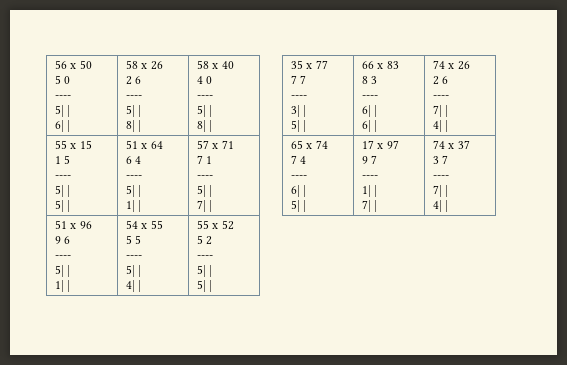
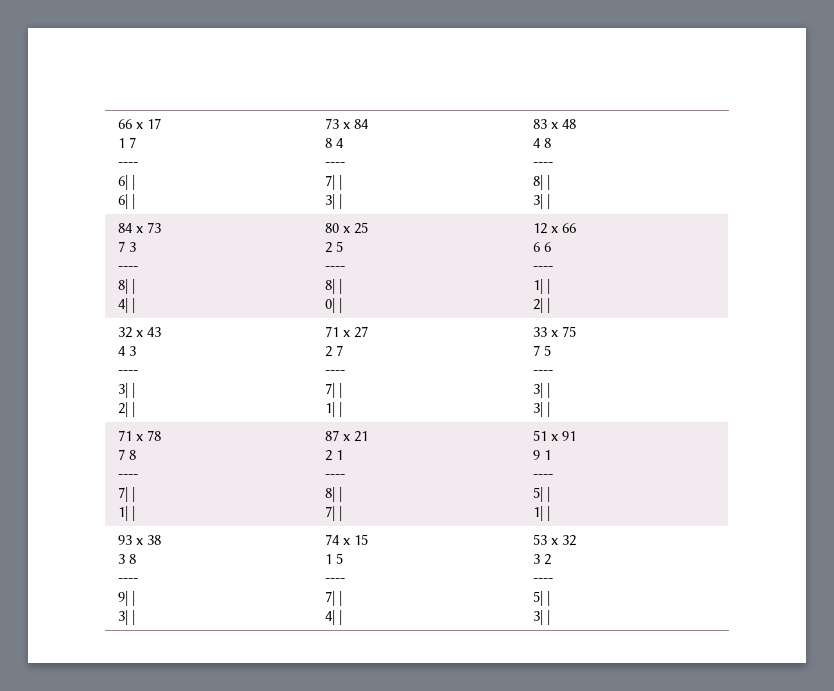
[54,60,92,69] [54,75,71,84] [54,95,71,99] [54,105,71,117] [54,120,71,132] [125,60,163,70] [125,76,142,85] [125,95,142,99] [125,105,142,117] [125,120,142,132] [196,60,234,69] [196,76,213,84] [196,95,213,99] [196,105,213,117] [196,120,213,132] [54,140,92,149] [54,155,71,164] [54,175,71,179] [54,185,71,197] [54,200,71,212] [125,140,163,149] [125,156,142,164] [125,175,142,179] [125,185,142,197] [125,200,142,212] [196,140,234,149] [196,155,213,164] [196,175,213,179] [196,185,213,197] [196,200,213,212] [54,220,92,229] [54,236,71,244] [54,255,71,259] [54,265,71,277] [54,280,71,292] [125,220,163,229] [125,235,142,244] [125,255,142,259] [125,265,142,277] [125,280,142,292] [196,220,234,230] [196,235,213,245] [196,255,213,259] [196,265,213,277] [196,280,213,292] [290,60,328,69] [290,75,307,84] [290,95,307,99] [290,105,307,117] [290,120,307,132] [361,61,399,69] [361,76,378,84] 56 x 50 // 5 0 // ---- // 5| | // 6| | | 58 x 26 // 2 6 // ---- // 5| | // 8| | | 58 x 40 // 4 0 // ---- // 5| | // 8| | // 55 x 15 // 1 5 // ---- // 5| | // 5| | | 51 x 64 // 6 4 // ---- // 5| | // 1| | | 57 x 71 // 7 1 // ---- // 5| | // 7| | // 51 x 96 // 9 6 // ---- // 5| | // 1| | | 54 x 55 // 5 5 // ---- // 5| | // 4| | | 55 x 52 // 5 2 // ---- // 5| | // 5| | // 35 x 77 // 7 7 // ---- // 3| | // 5| | | 66 x 83 // 8 3 -> [117,118,162,129] [117,137,137,148] 66 x 17 // 1 7
[432,60,470,70] [432,76,449,85] [432,95,449,99] [432,105,449,117] [432,120,449,132] [290,140,328,149] [290,155,307,164] [290,175,307,179] [290,185,307,197] [290,200,307,212] [361,140,399,149] [361,155,378,164] [361,175,378,179] [361,185,378,197] [361,200,378,212] [432,140,470,149] [432,155,449,164] [432,175,449,179] [432,185,449,197] [432,200,449,212] | 74 x 26 // 2 6 // ---- // 7| | // 4| | // 65 x 74 // 7 4 // ---- // 6| | // 5| | | 17 x 97 // 9 7 // ---- // 1| | // 7| | | 74 x 37 // 3 7 // ---- // 7| | // 4| | -> [324,118,370,129] [324,138,345,148] [324,162,345,167] [324,175,343,190] [324,194,343,209] [532,119,577,129] [532,138,552,148] [532,162,553,167] [532,175,551,190] [532,194,551,209] [117,222,162,233] [117,241,137,252] [117,266,138,271] [117,279,136,294] [117,298,136,313] [324,222,369,234] [324,241,344,253] [324,266,345,271] [324,279,343,294] [324,298,343,313] [532,223,577,234] [532,242,552,252] [532,266,553,271] [532,279,551,294] [532,298,551,313] [117,327,162,338] [117,346,137,356] [117,370,138,375] [117,383,136,398] [117,402,136,417] [324,326,369,338] [324,345,344,357] [324,370,345,375] [324,383,343,398] [324,402,343,417] [532,326,577,337] [532,345,552,356] [532,370,553,375] [532,383,551,398] [532,402,551,417] [117,430,162,441] [117,449,137,460] [117,474,138,479] [117,487,136,502] [117,506,136,521] [324,430,369,442] [324,450,344,461] [324,474,345,479] [324,487,343,502] [324,506,343,521] [532,430,577,441] [532,450,552,460] [532,474,553,479] [532,487,551,502] [532,506,551,521] [117,535,162,545] [117,554,137,564] [117,578,138,583] [117,591,136,606] [117,610,136,625] [324,534,369,545] [324,553,344,564] [324,578,345,583] [324,591,343,606] [324,610,343,625] [532,534,577,546] [532,554,552,565] [532,578,553,583] [532,591,551,606] [532,610,551,625] | 73 x 84 // 8 4 // ---- // 7| | // 3| | | 83 x 48 // 4 8 // ---- // 8| | // 3| | // 84 x 73 // 7 3 // ---- // 8| | // 4| | | 80 x 25 // 2 5 // ---- // 8| | // 0| | | 12 x 66 // 6 6 // ---- // 1| | // 2| | // 32 x 43 // 4 3 // ---- // 3| | // 2| | | 71 x 27 // 2 7 // ---- // 7| | // 1| | | 33 x 75 // 7 5 // ---- // 3| | // 3| | // 71 x 78 // 7 8 // ---- // 7| | // 1| | | 87 x 21 // 2 1 // ---- // 8| | // 7| | | 51 x 91 // 9 1 // ---- // 5| | // 1| | // 93 x 38 // 3 8 // ---- // 9| | // 3| | | 74 x 15 // 1 5 // ---- // 7| | // 4| | | 53 x 32 // 3 2 // ---- // 5| | // 3| |

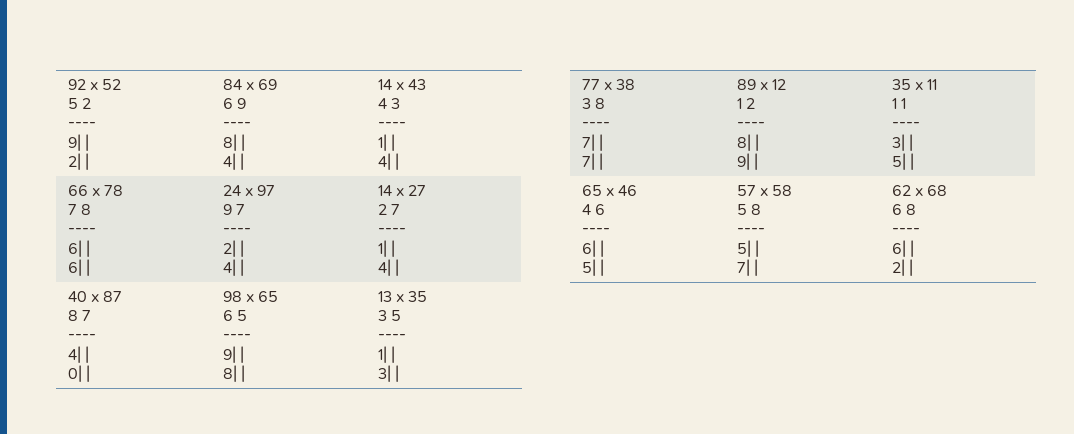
[117,118,162,129] [117,137,137,148] 66 x 17 // 1 7 -> [67,79,122,90] [67,98,92,109] [67,122,96,128] [67,134,90,151] [67,153,90,170] [222,79,278,90] [222,98,247,109] [222,122,251,128] [222,134,246,151] [222,153,245,170] [377,79,427,90] [377,98,401,109] [377,122,406,128] [377,134,396,151] [377,153,400,170] [67,185,124,196] [67,204,92,215] 92 x 52 // 5 2 // ---- // 9| | // 2| | | 84 x 69 // 6 9 // ---- // 8| | // 4| | | 14 x 43 // 4 3 // ---- // 1| | // 4| | // 66 x 78 // 7 8
[324,118,370,129] [324,138,345,148] [324,162,345,167] [324,175,343,190] [324,194,343,209] [532,119,577,129] [532,138,552,148] [532,162,553,167] [532,175,551,190] [532,194,551,209] [117,222,162,233] [117,241,137,252] [117,266,138,271] [117,279,136,294] [117,298,136,313] [324,222,369,234] [324,241,344,253] [324,266,345,271] [324,279,343,294] [324,298,343,313] [532,223,577,234] [532,242,552,252] [532,266,553,271] [532,279,551,294] [532,298,551,313] [117,327,162,338] [117,346,137,356] [117,370,138,375] [117,383,136,398] [117,402,136,417] [324,326,339,337] 73 x 84 // 8 4 // ---- // 7| | // 3| | | 83 x 48 // 4 8 // ---- // 8| | // 3| | // 84 x 73 // 7 3 // ---- // 8| | // 4| | | 80 x 25 // 2 5 // ---- // 8| | // 0| | | 12 x 66 // 6 6 // ---- // 1| | // 2| | // 32 x 43 // 4 3 // ---- // 3| | // 2| | | 71 -> [222,185,276,196] [222,204,246,215] [222,228,251,234] [222,240,245,257] [222,259,245,276] [377,185,392,196] 24 x 97 // 9 7 // ---- // 2| | // 4| | | 14
[324,383,343,398] [324,402,343,417] [532,326,577,337] [532,345,552,356] [532,370,553,375] [532,383,551,398] [532,402,551,417] [117,430,162,441] [117,449,137,460] [117,474,138,479] [117,487,136,502] [117,506,136,521] [324,430,369,442] [324,450,344,461] [324,474,345,479] [324,487,343,502] [324,506,343,521] [532,430,577,441] [532,450,552,460] [532,474,553,479] [532,487,551,502] [532,506,551,521] [117,535,132,545] 7| | // 1| | | 33 x 75 // 7 5 // ---- // 3| | // 3| | // 71 x 78 // 7 8 // ---- // 7| | // 1| | | 87 x 21 // 2 1 // ---- // 8| | // 7| | | 51 x 91 // 9 1 // ---- // 5| | // 1| | // 93 -> [377,240,396,257] [377,259,400,276] [67,291,123,302] [67,310,92,321] [67,334,96,340] [67,346,90,363] [67,365,91,382] [222,291,279,302] [222,310,248,321] [222,334,251,340] [222,346,245,363] [222,365,246,382] [377,291,428,302] [377,310,402,321] [377,334,406,340] [377,346,396,363] [377,365,400,382] [581,79,600,90] 1| | // 4| | // 40 x 87 // 8 7 // ---- // 4| | // 0| | | 98 x 65 // 6 5 // ---- // 9| | // 8| | | 13 x 35 // 3 5 // ---- // 1| | // 3| | // 77
[117,591,136,606] [117,610,136,625] [324,534,369,545] [324,553,344,564] [324,578,345,583] [324,591,343,606] [324,610,343,625] [532,534,577,546] [532,554,552,565] [532,578,553,583] [532,591,551,606] [532,610,551,625] 9| | // 3| | | 74 x 15 // 1 5 // ---- // 7| | // 4| | | 53 x 32 // 3 2 // ---- // 5| | // 3| | -> [581,134,604,151] [581,153,604,170] [736,79,787,90] [736,98,756,109] [736,122,765,128] [736,134,760,151] [736,153,759,170] [891,79,938,90] [891,98,907,109] [891,122,920,128] [891,134,914,151] [891,153,915,170] [581,185,638,196] [581,204,606,215] [581,228,610,234] [581,240,605,257] [581,259,605,276] [736,185,793,196] [736,204,762,215] [736,228,765,234] [736,240,760,257] [736,259,759,276] [891,185,948,196] [891,204,917,215] [891,228,920,234] [891,240,915,257] [891,259,914,276] 7| | // 7| | | 89 x 12 // 1 2 // ---- // 8| | // 9| | | 35 x 11 // 1 1 // ---- // 3| | // 5| | // 65 x 46 // 4 6 // ---- // 6| | // 5| | | 57 x 58 // 5 8 // ---- // 5| | // 7| | | 62 x 68 // 6 8 // ---- // 6| | // 2| |

